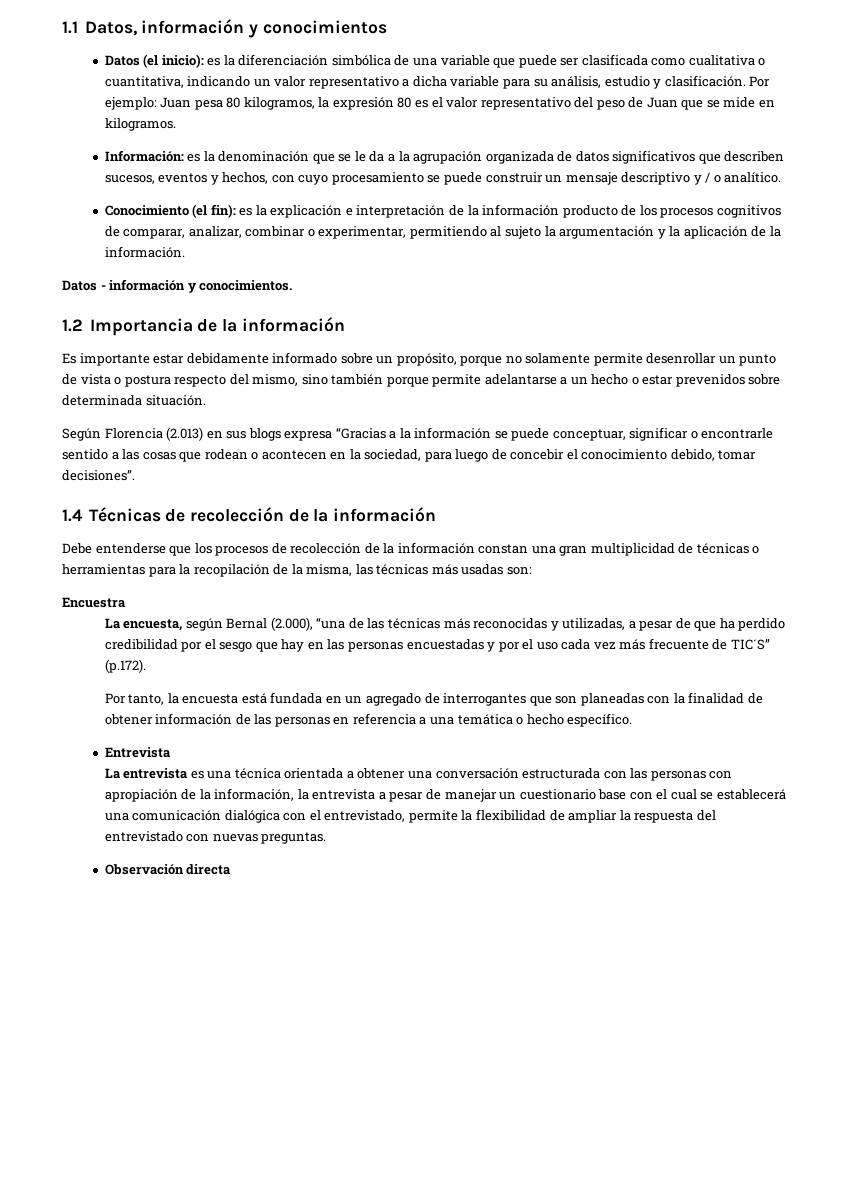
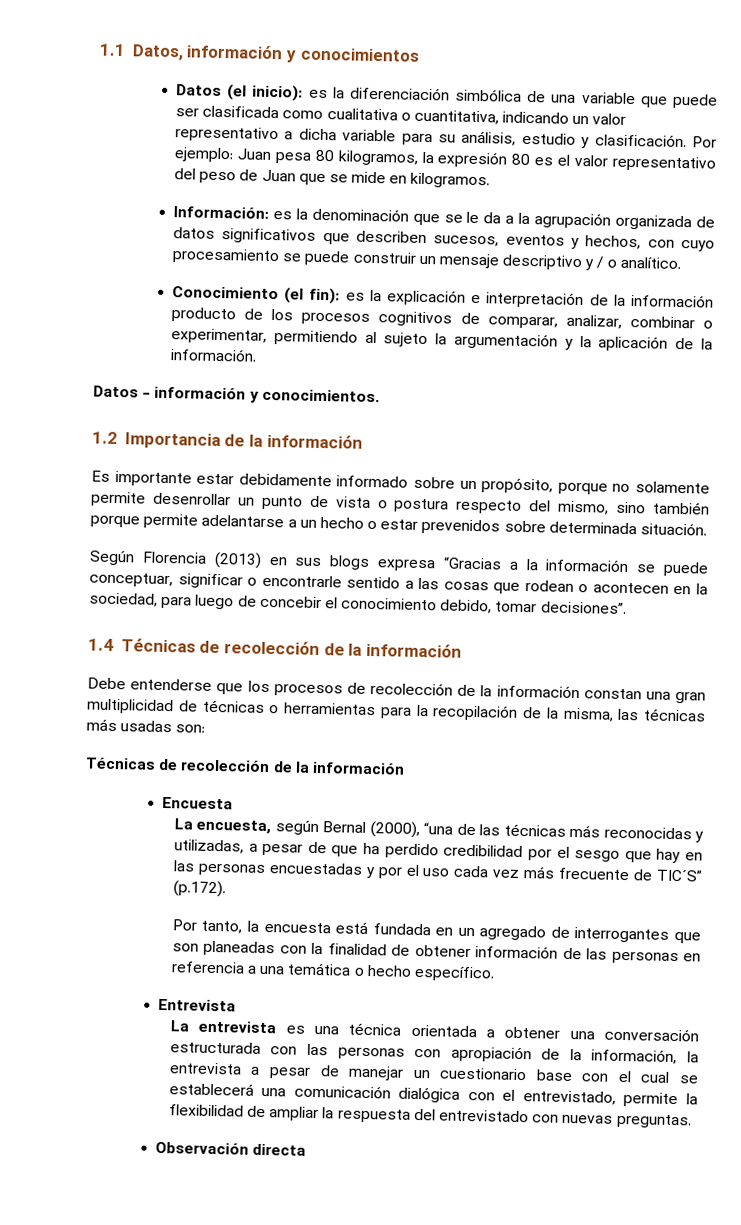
[166,427,204,441] (2.013) -> [213,551,262,569] (2013)
[62,597,126,608] Encuestra -> [85,757,405,775] [161,796,233,810] Técnicas de recolección de la información // Encuesta
[270,617,313,631] (2.000), -> [369,821,420,839] (2000),

